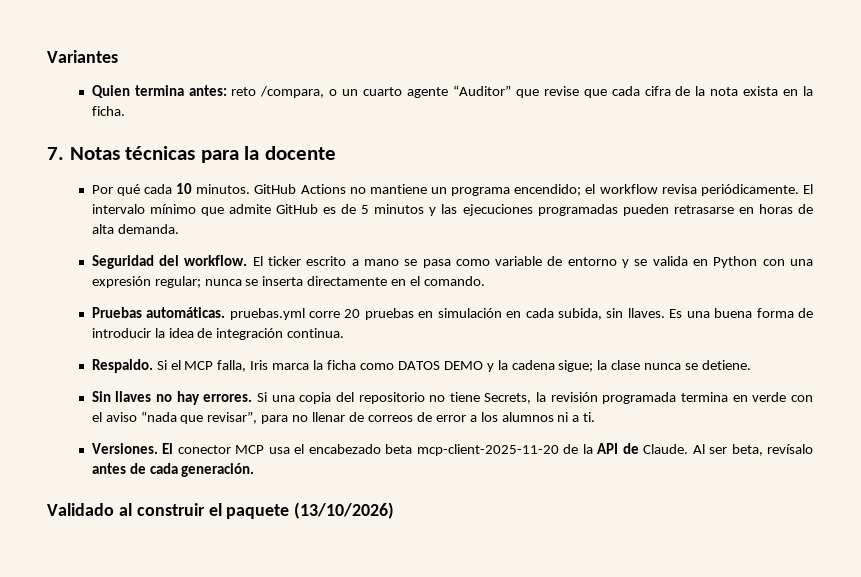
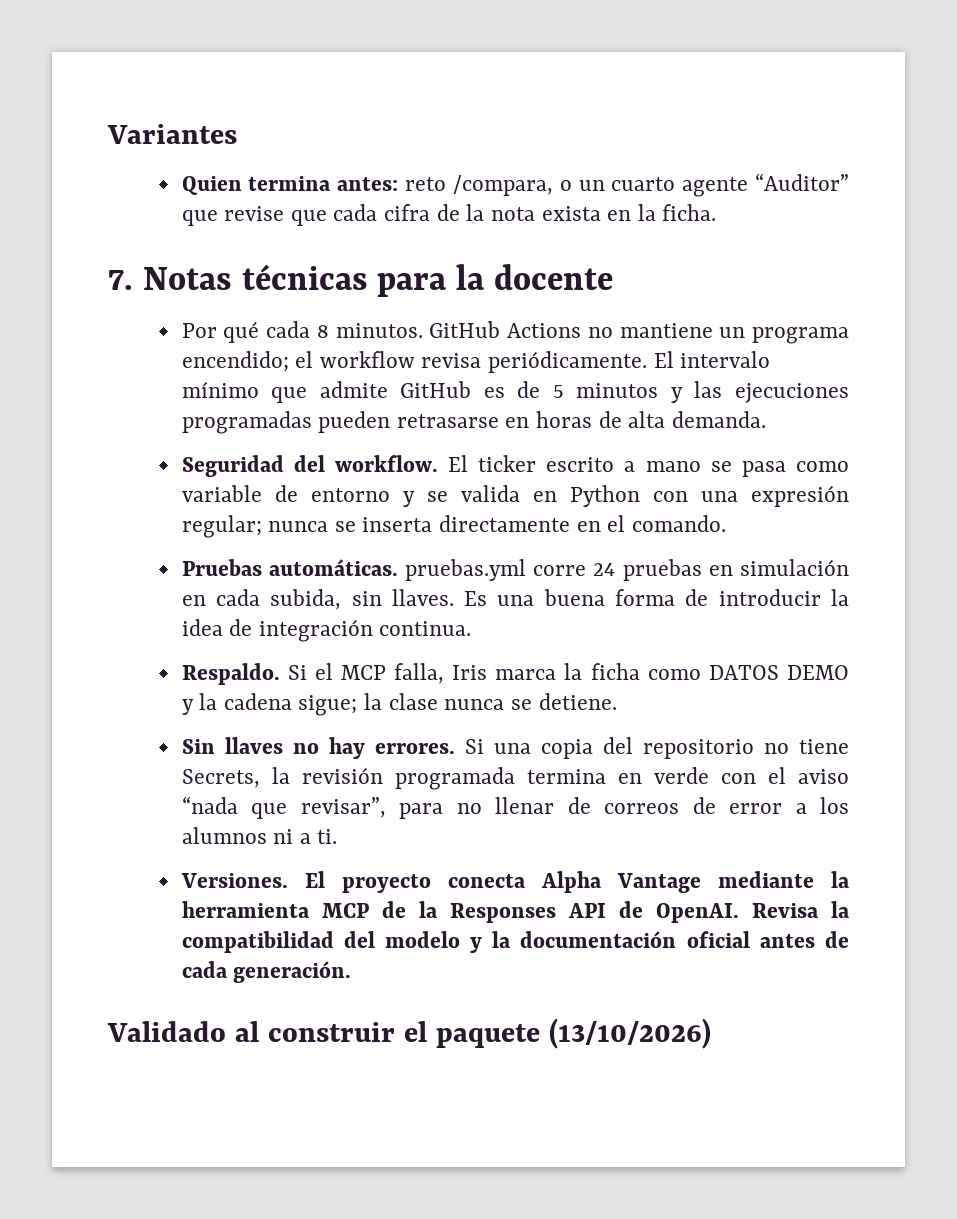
[176,183,193,194] 10 -> [316,325,329,338] 8
[344,309,361,318] 20 -> [593,563,616,576] 24
[177,444,593,456] conector MCP usa el encabezado beta mcp-client-2025-11-20 de la -> [341,871,850,893] [181,901,556,923] proyecto conecta Alpha Vantage mediante la herramienta MCP de la Responses
[643,444,813,456] Claude. Al ser beta, revísalo -> [655,901,851,923] [181,931,750,953] OpenAI. Revisa la compatibilidad del modelo y la documentación oficial

